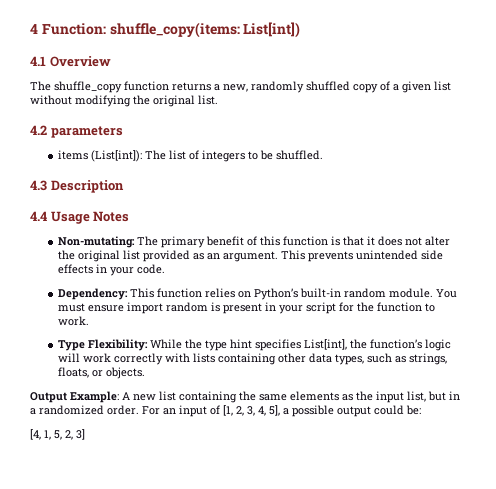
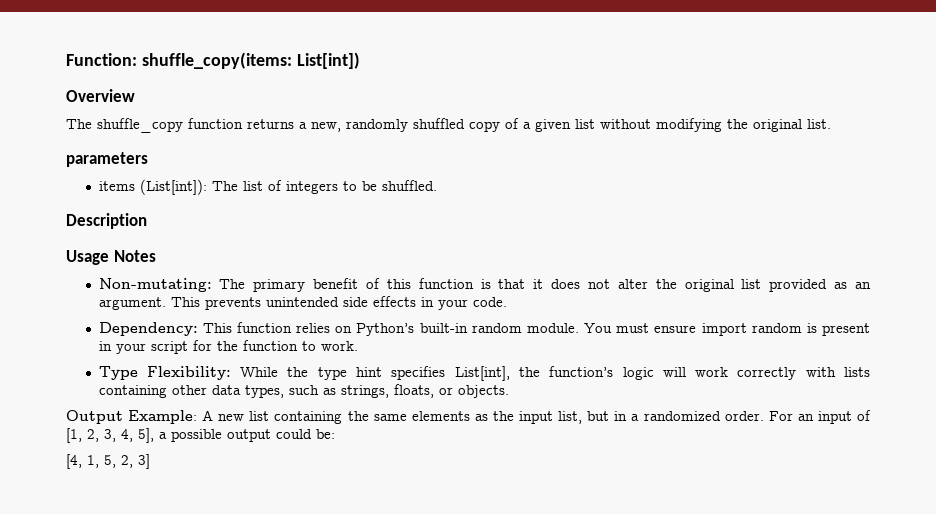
[30,24,38,34] 4 -> (66, 59) none
[30,56,46,66] 4.1 -> (360, 60) none
[30,125,47,135] 4.2 -> (831, 124) none
[30,180,47,191] 4.3 -> (437, 185) none
[30,211,47,221] 4.4 -> (147, 221) none

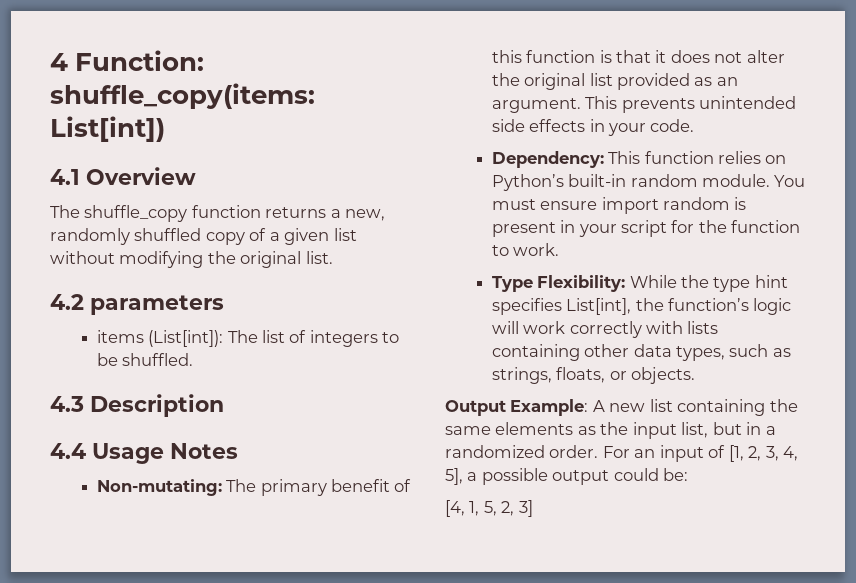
(66, 59) none -> [50,53,68,71] 4
(360, 60) none -> [50,169,80,185] 4.1
(831, 124) none -> [50,294,84,310] 4.2
(437, 185) none -> [50,396,84,412] 4.3
(147, 221) none -> [50,443,86,459] 4.4

